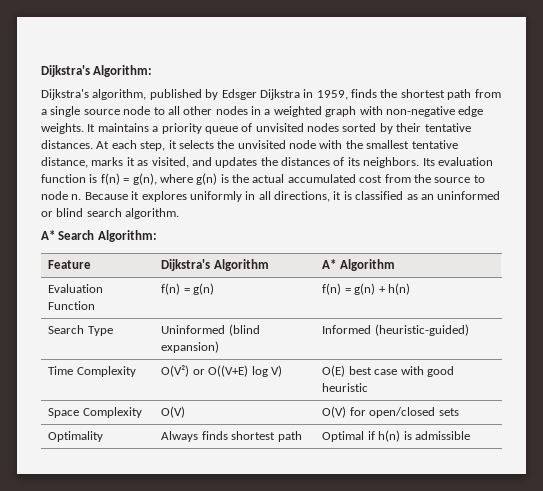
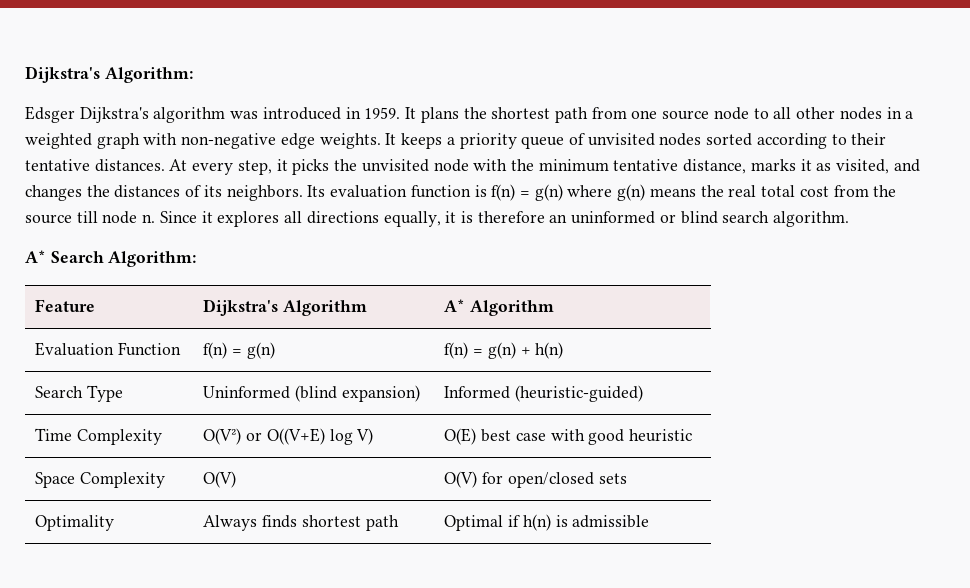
[41,89,377,100] Dijkstra's algorithm, published by Edsger Dijkstra in 1959, finds -> [25,106,459,123] Edsger Dijkstra's algorithm was introduced in 1959. It plans
[41,106,81,117] a single -> [631,110,658,119] one
[97,123,149,132] maintains -> [401,133,443,149] keeps
[379,123,393,134] by -> [756,133,847,149] according to
[111,140,137,149] each -> [192,162,234,175] every
[178,140,214,149] selects -> [292,159,330,175] picks
[366,140,410,149] smallest -> [538,159,609,172] minimum
[215,157,258,168] updates -> [25,185,82,201] changes
[132,173,157,185] g(n), -> [534,184,563,201] g(n)
[220,174,356,183] is the actual accumulated -> [649,185,796,197] means the real total
[473,175,485,183] to -> [76,211,98,223] till
[84,192,128,200] Because -> [159,211,197,223] Since
[189,191,418,202] uniformly in all directions, it is classified as -> [284,211,545,227] all directions equally, it is therefore

